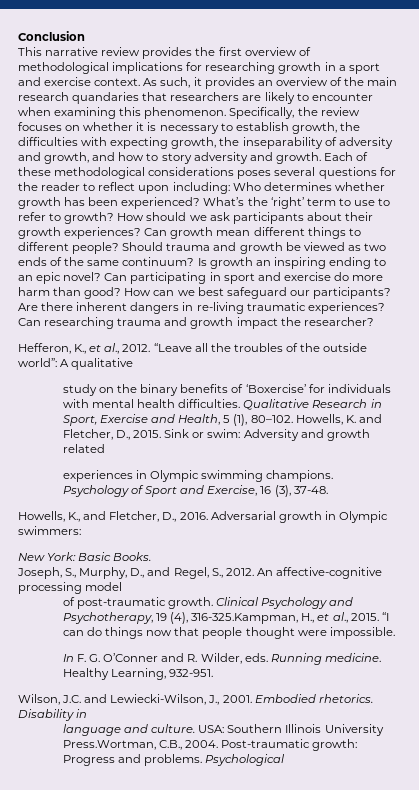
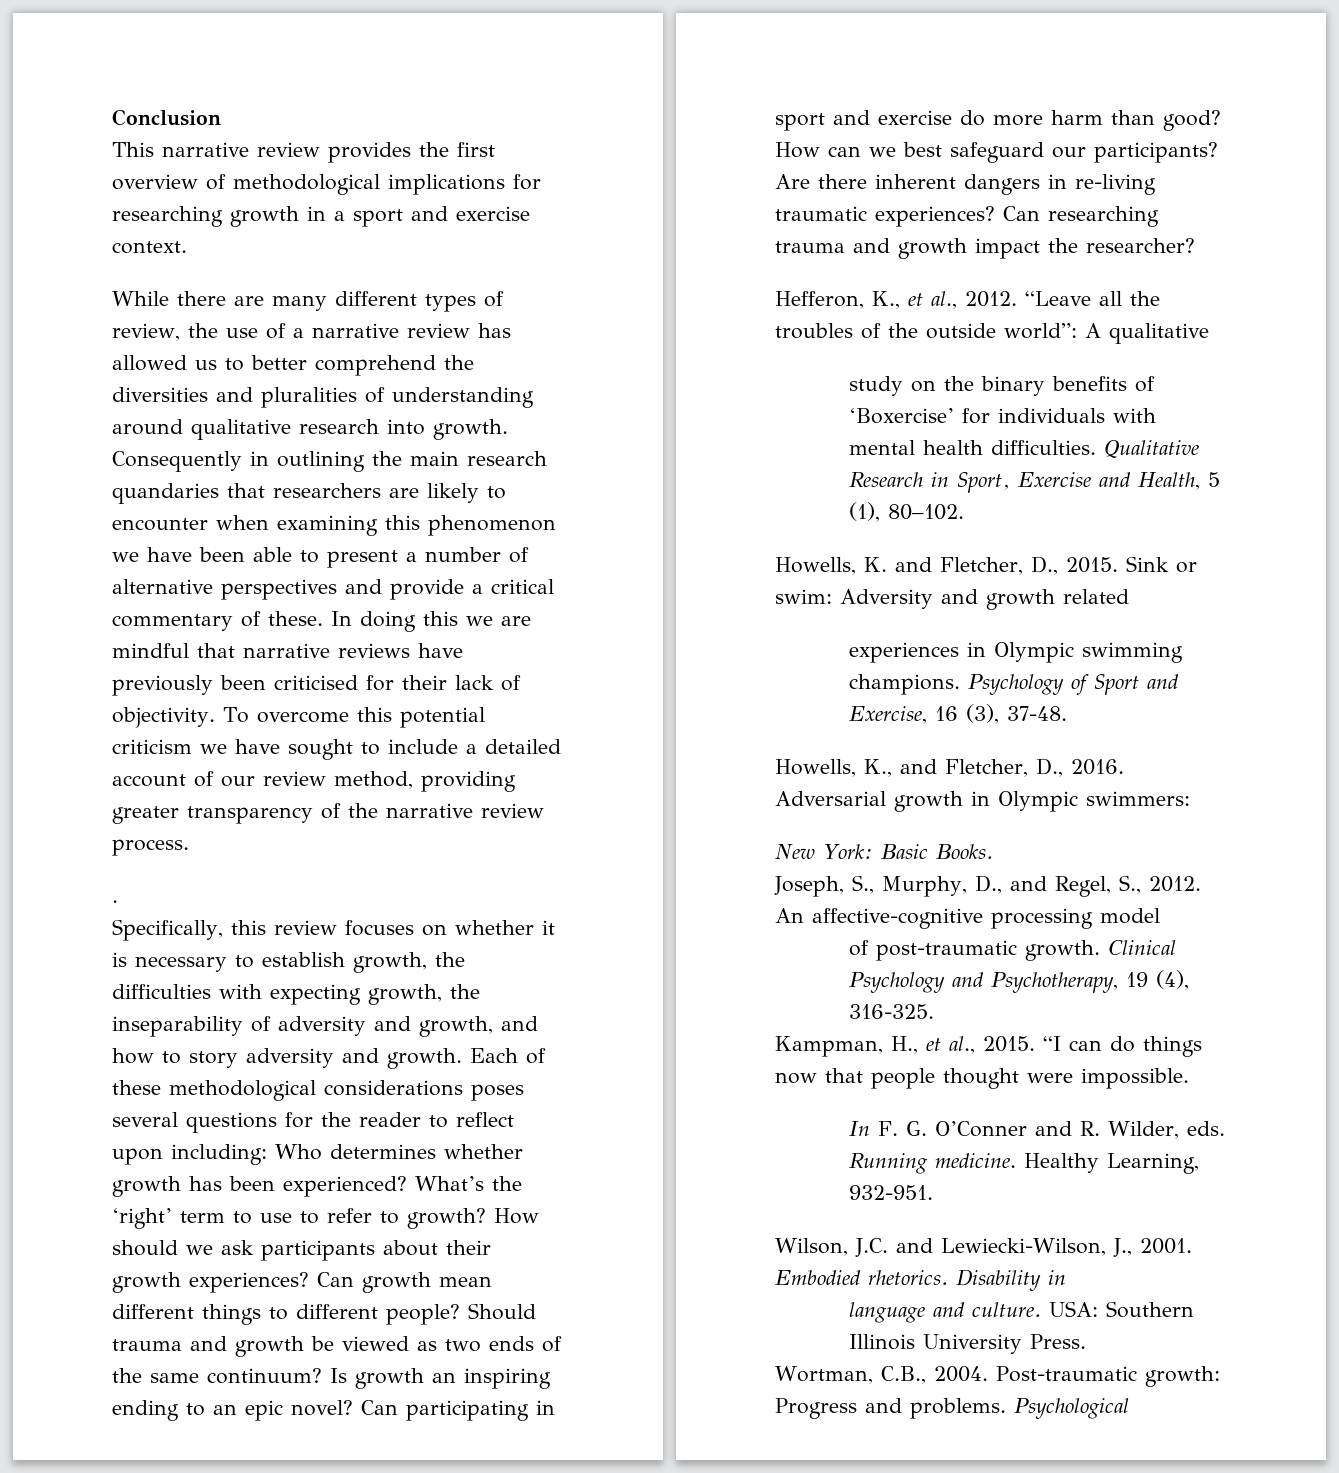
[143,77,342,89] As such, it provides an overview of -> [112,291,504,312] [112,323,511,341] [112,355,474,376] [112,387,534,408] [112,419,508,440] [112,451,365,472] // While there are many different types of review, the use of a narrative review has allowed us to better comprehend the diversities and pluralities of understanding around qualitative research into growth. Consequently in outlining
[144,107,318,119] phenomenon. Specifically, the -> [428,515,556,536] [112,547,529,568] [112,579,554,600] [112,611,531,632] [112,643,463,658] [112,675,521,696] [112,707,485,728] [112,739,561,760] [112,771,516,792] [112,803,544,824] [112,839,189,856] [112,900,118,903] [112,919,266,941] phenomenon we have been able to present a number of alternative perspectives and provide a critical commentary of these. In doing this we are mindful that narrative reviews have previously been criticised for their lack of objectivity. To overcome this potential criticism we have sought to include a detailed account of our review method, providing greater transparency of the narrative review process. // . // Specifically, this
(293, 419) none -> (965, 512) //
[191,613,299,624] 316-325.Kampman, -> [849,1004,935,1019] [775,1036,883,1057] 316-325. // Kampman,
[62,740,156,750] Press.Wortman, -> [1030,1334,1087,1349] [775,1366,873,1384] Press. // Wortman,

